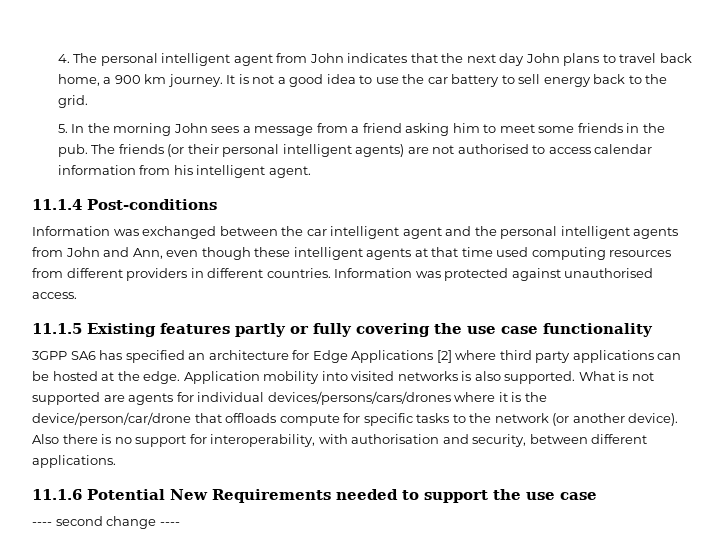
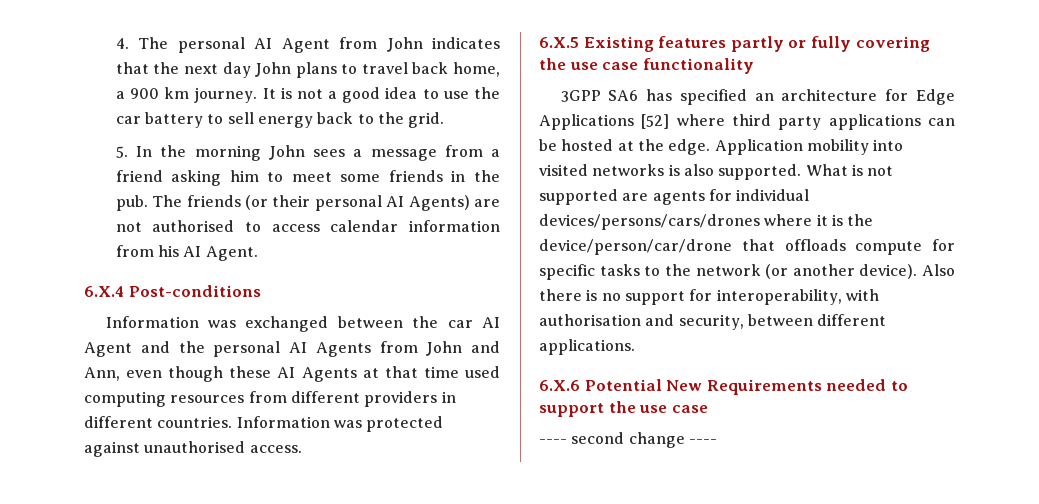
[161,53,273,66] intelligent agent -> [254,38,330,53] AI Agent
[282,144,405,157] intelligent agents) -> [386,195,470,211] AI Agents)
[196,165,311,178] [32,199,82,210] intelligent agent. // 11.1.4 -> [183,246,258,261] [84,286,124,297] AI Agent. // 6.X.4
[330,226,442,239] intelligent agent -> [482,317,501,328] [84,342,132,357] AI Agent
[560,226,679,239] intelligent agents -> [289,342,371,357] AI Agents
[293,247,412,260] intelligent agents -> [277,367,357,382] AI Agents
[32,323,82,334] 11.1.5 -> [539,37,579,48] 6.X.5
[436,350,452,363] [2] -> [641,114,670,129] [52]
[32,489,82,500] 11.1.6 -> [539,380,580,391] 6.X.6

